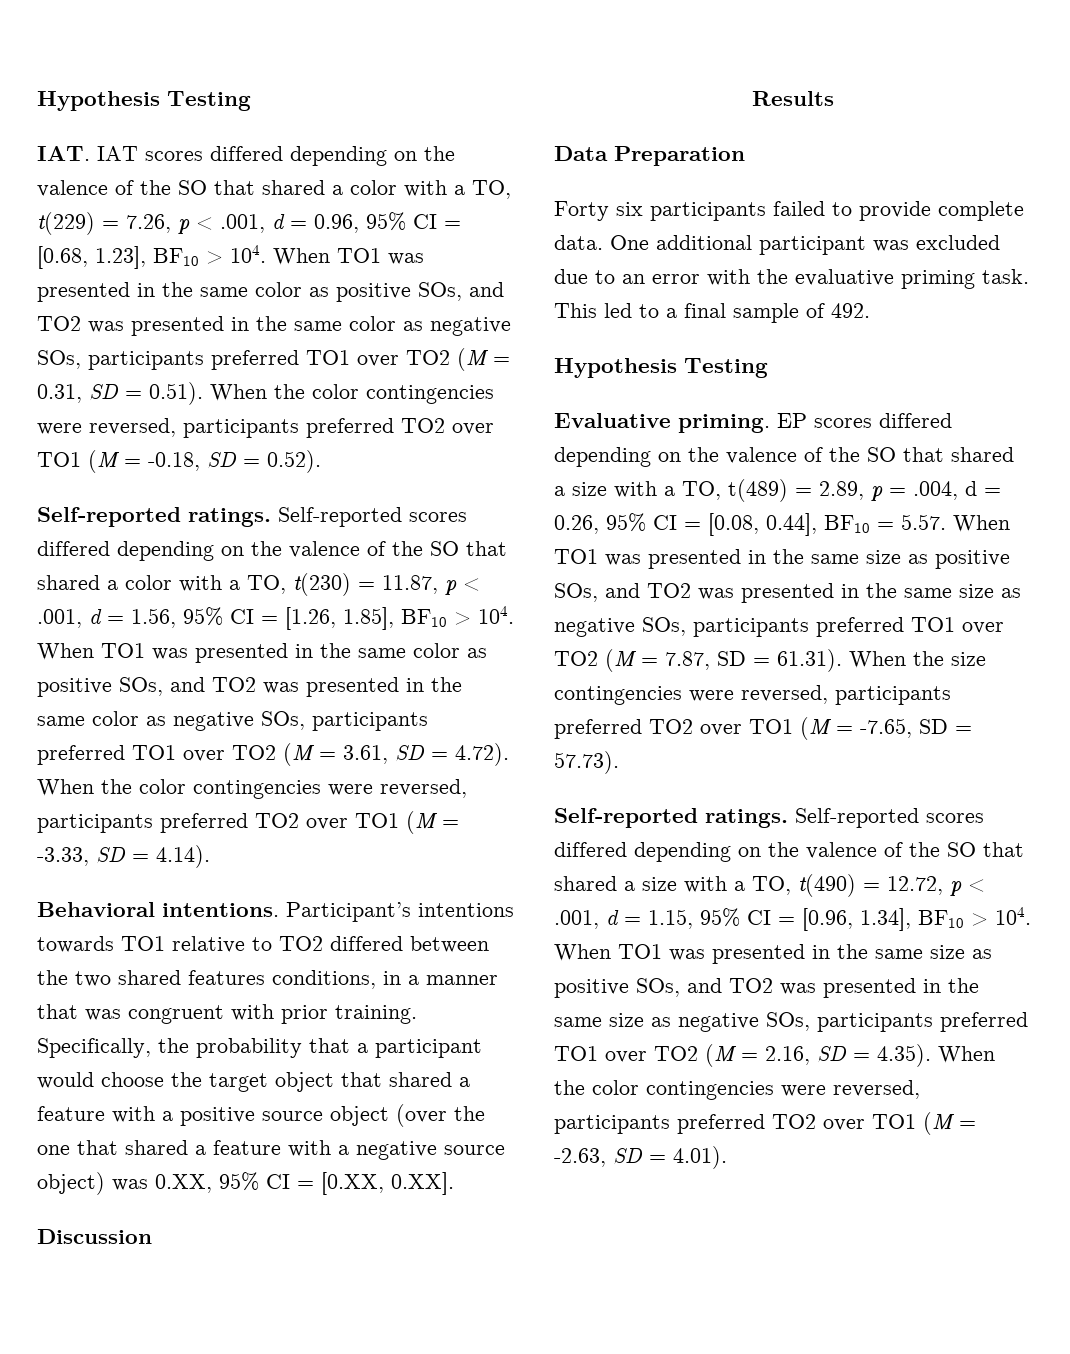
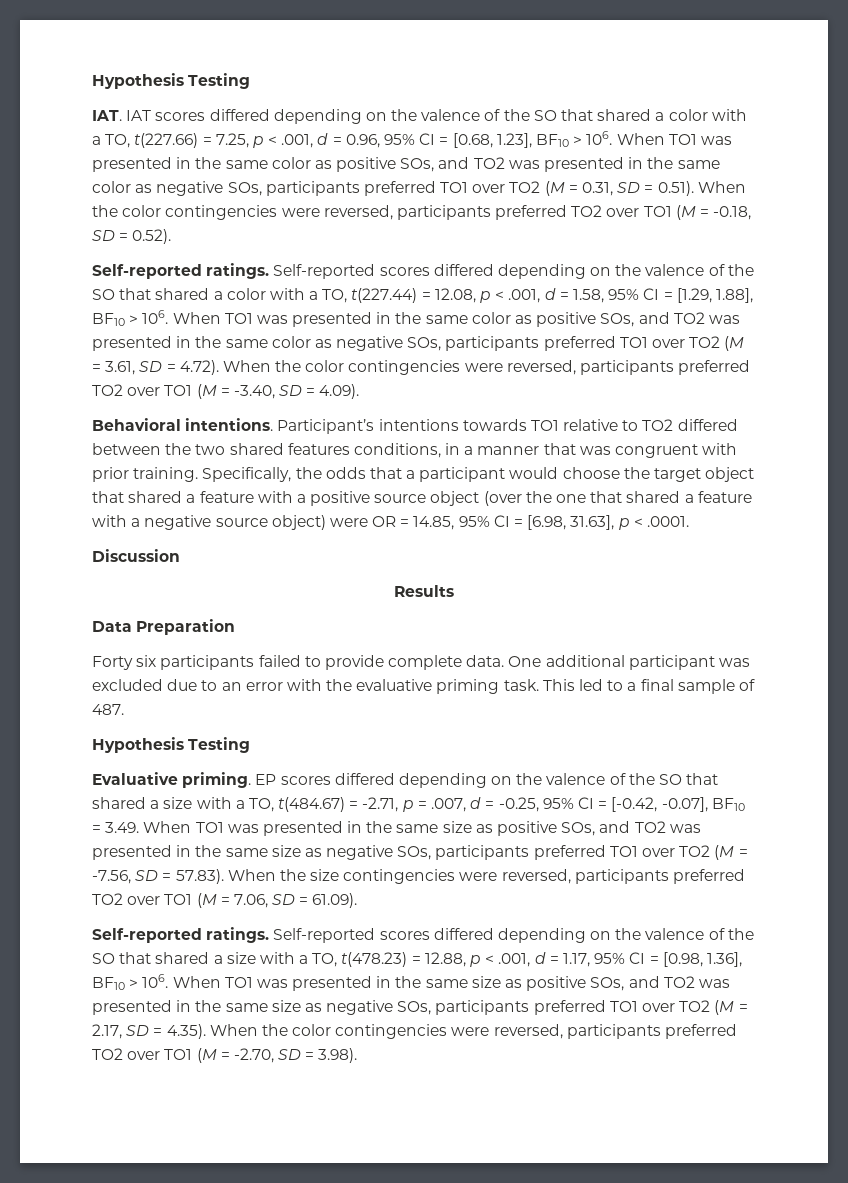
[37,212,171,235] t(229) = 7.26, -> [134,133,249,148] t(227.66) = 7.25,
[230,245,266,263] 104. -> [586,131,613,145] 106.
[293,573,480,596] [37,606,514,630] t(230) = 11.87, p < .001, d = 1.56, 95% CI = [1.26, 1.85], BF10 > 104. -> [351,288,753,303] [92,310,169,326] t(227.44) = 12.08, p < .001, d = 1.58, 95% CI = [1.29, 1.88], BF10 > 106.
[37,845,210,868] -3.33, SD = 4.14). -> [233,384,360,399] -3.40, SD = 4.09).
[196,1038,302,1058] probability -> [325,467,366,479] odds
[112,1172,454,1195] was 0.XX, 95% CI = [0.XX, 0.XX]. -> [329,515,689,530] were OR = 14.85, 95% CI = [6.98, 31.63], p < .0001.
[831,303,870,318] 492. -> [92,704,124,715] 487.
[728,479,864,502] t(489) = 2.89, -> [278,797,399,812] t(484.67) = -2.71,
[913,481,1001,500] [554,513,817,536] .004, d = 0.26, 95% CI = [0.08, 0.44], -> [431,797,708,812] .007, d = -0.25, 95% CI = [-0.42, -0.07],
[901,514,946,530] 5.57. -> [105,822,140,833] 3.49.
[665,649,842,672] 7.87, SD = 61.31). -> [92,869,224,884] -7.56, SD = 57.83).
[860,718,972,738] [554,751,619,774] -7.65, SD = 57.73). -> [233,893,358,908] 7.06, SD = 61.09).
[798,874,985,897] [554,907,1031,931] t(490) = 12.72, p < .001, d = 1.15, 95% CI = [0.96, 1.34], BF10 > 104. -> [341,952,742,967] [92,974,169,990] t(478.23) = 12.88, p < .001, d = 1.17, 95% CI = [0.98, 1.36], BF10 > 106.
[765,1046,810,1065] 2.16, -> [92,1024,122,1039] 2.17,
[554,1146,727,1169] -2.63, SD = 4.01). -> [233,1048,358,1063] -2.70, SD = 3.98).

